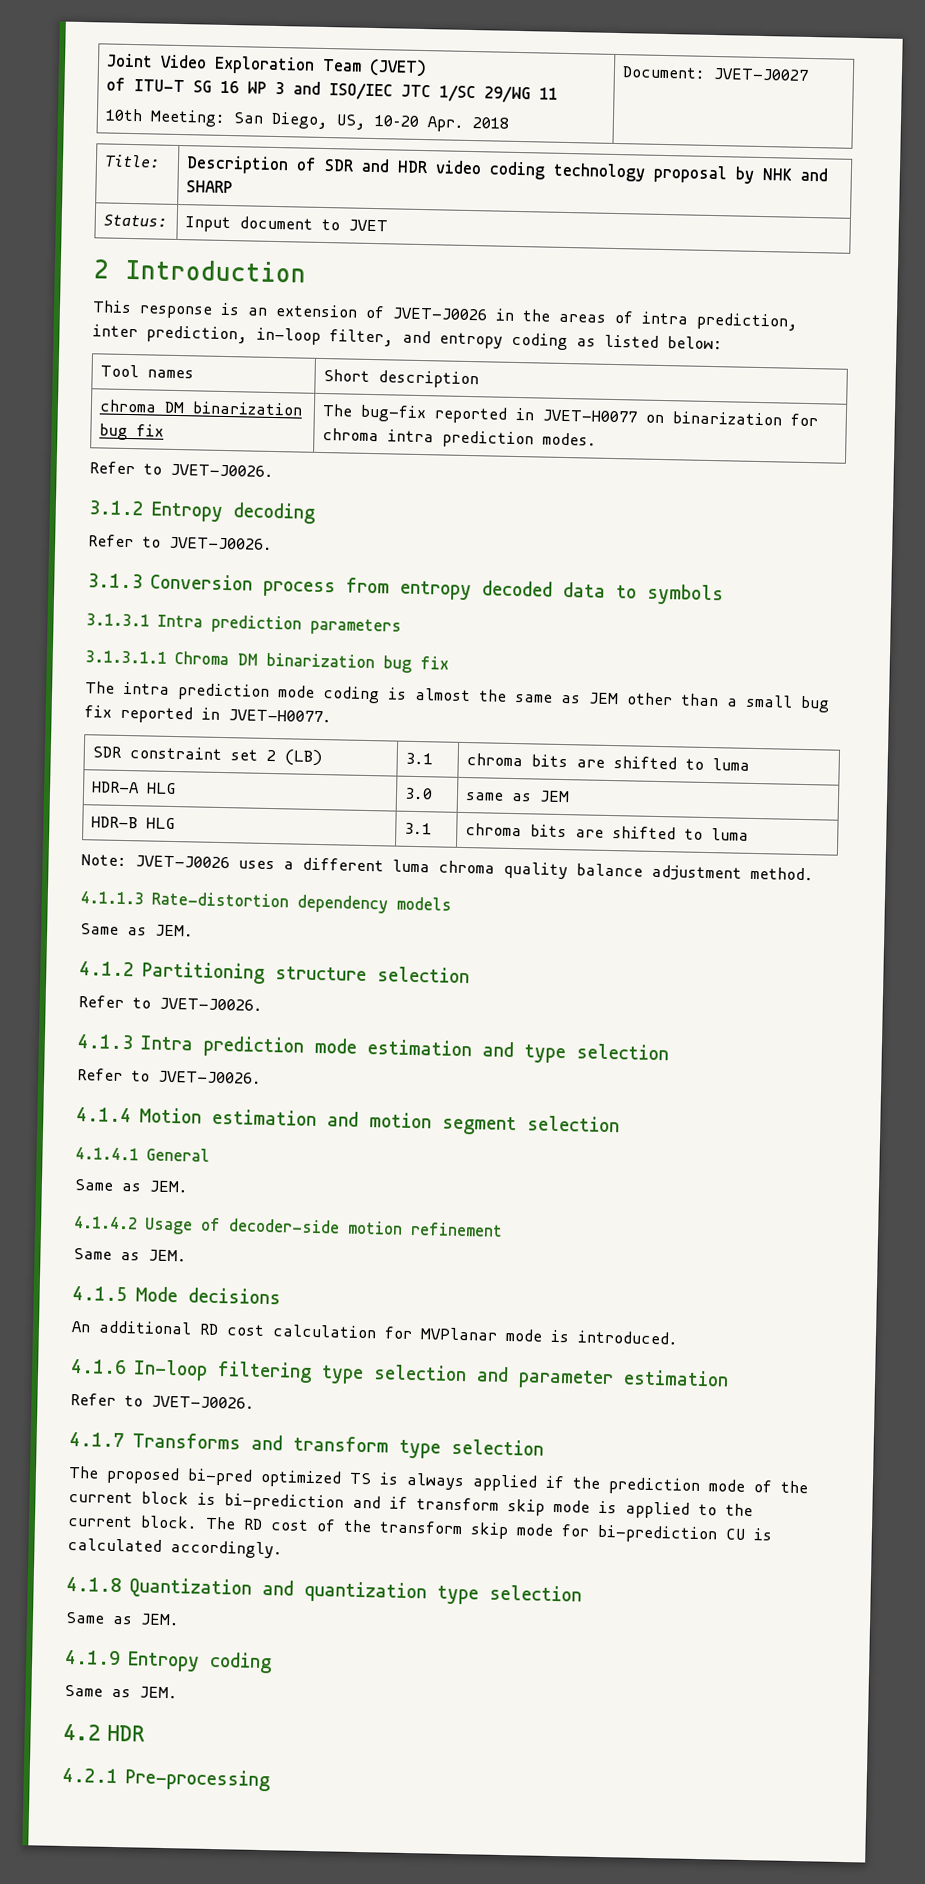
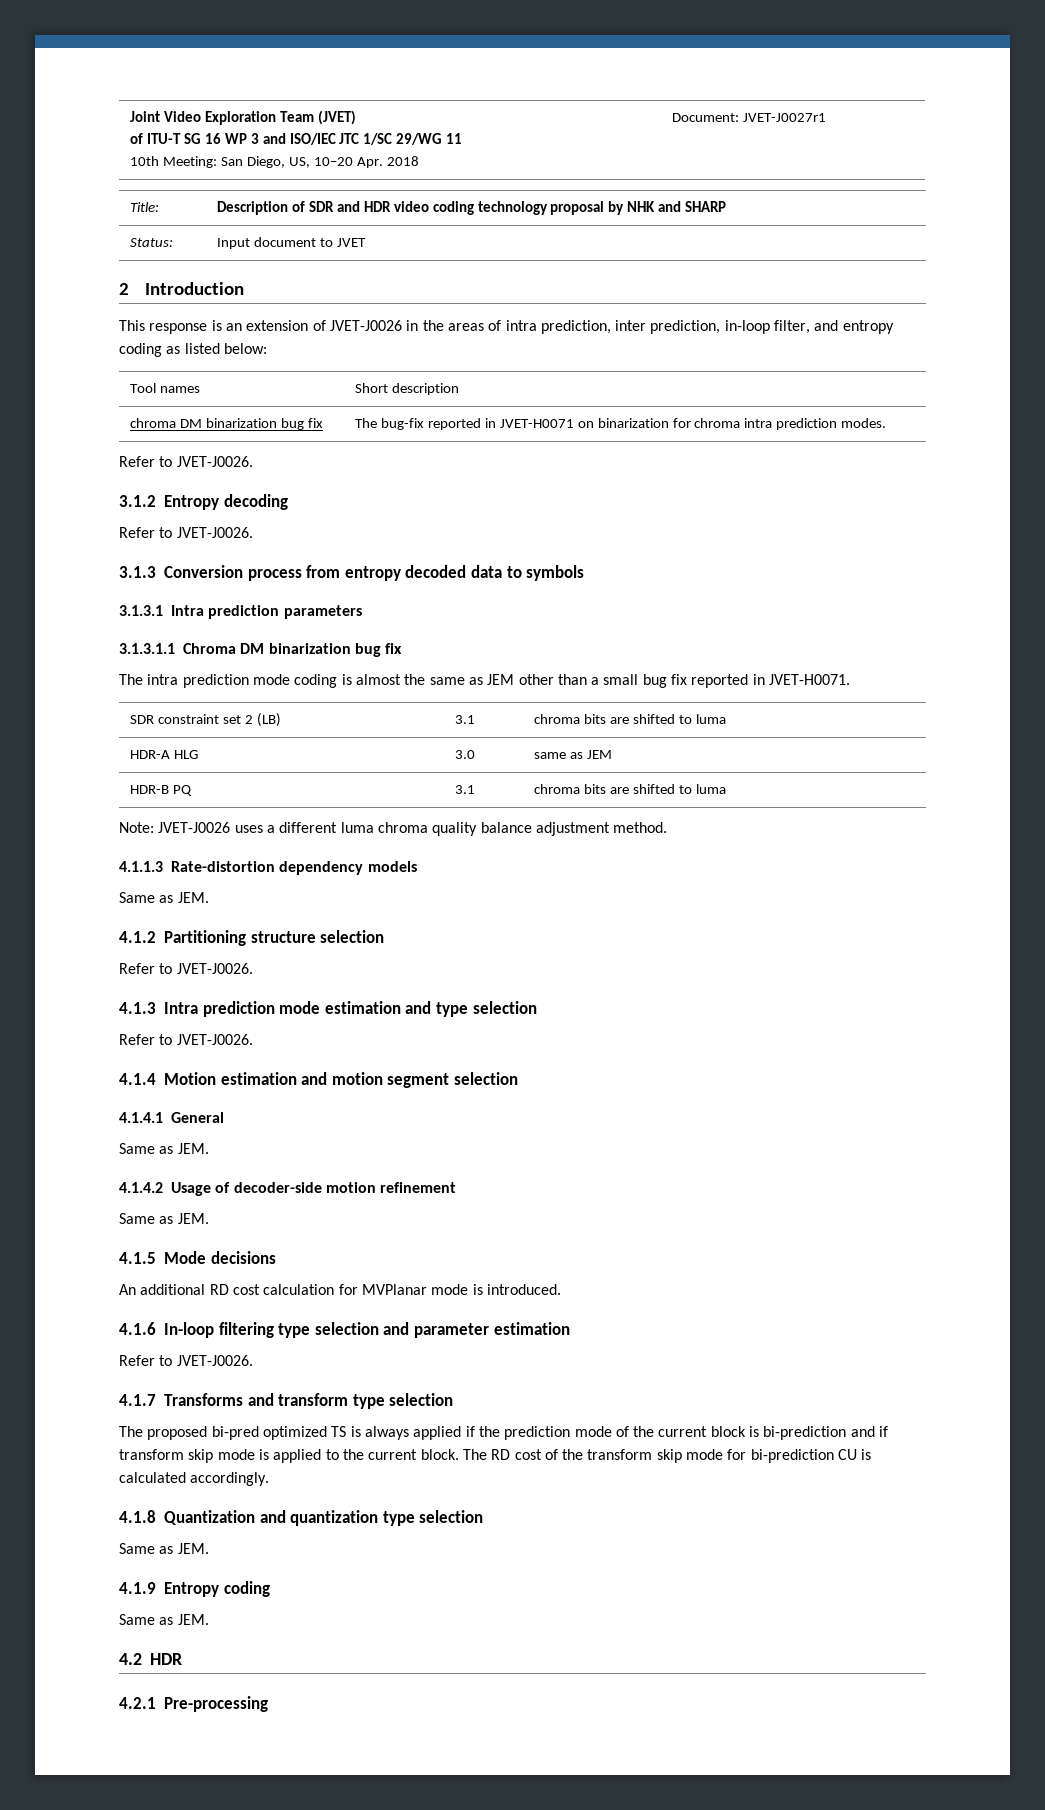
[713,67,810,81] JVET-J0027 -> [743,113,827,122] JVET-J0027r1
[542,409,638,423] JVET-H0077 -> [499,419,574,428] JVET-H0071
[228,709,332,723] JVET-H0077. -> [769,674,851,685] JVET-H0071.
[146,817,176,830] HLG -> [173,785,193,796] PQ

